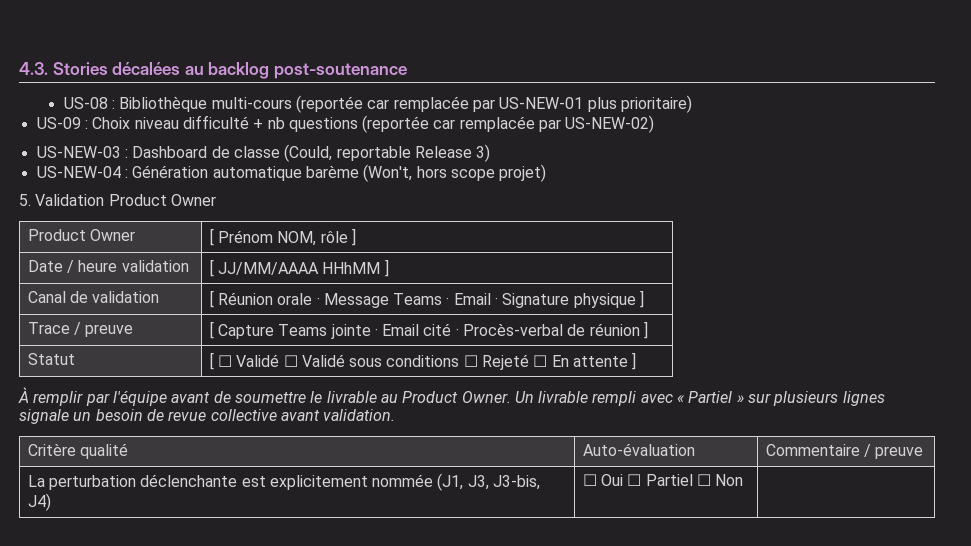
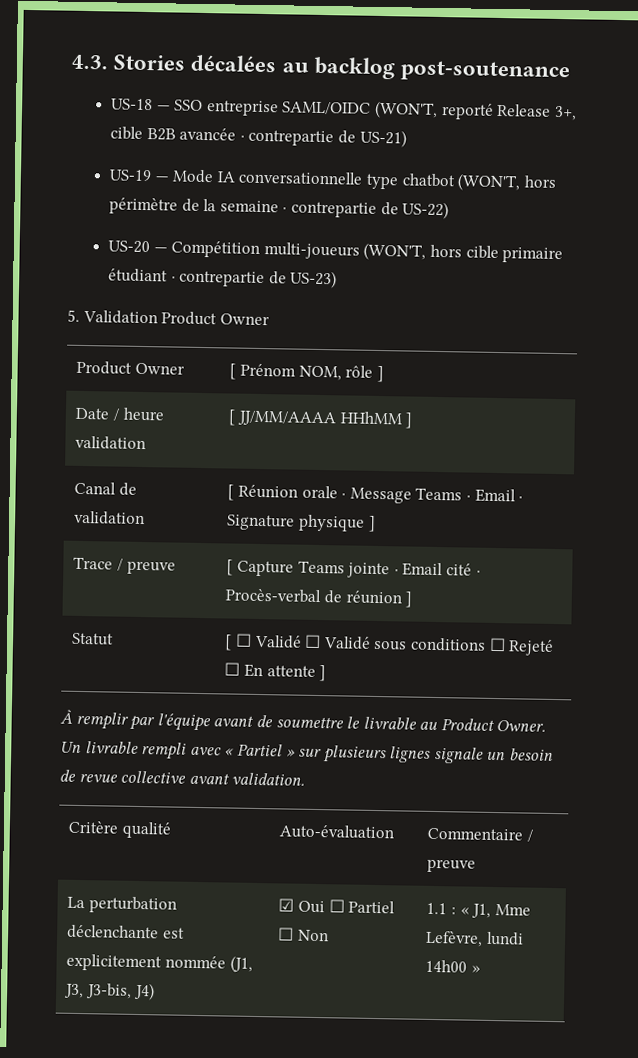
[63,95,692,113] [36,115,655,133] [36,144,491,162] [36,164,547,182] US-08 : Bibliothèque multi-cours (reportée car remplacée par US-NEW-01 plus prioritaire) // US-09 : Choix niveau difficulté + nb questions (reportée car remplacée par US-NEW-02) // US-NEW-03 : Dashboard de classe (Could, reportable Release 3) // US-NEW-04 : Génération automatique barème (Won't, hors scope projet) -> [111,98,577,121] [110,126,407,148] [109,169,557,192] [109,197,450,220] [108,240,564,264] [108,268,338,289] US-18 — SSO entreprise SAML/OIDC (WON'T, reporté Release 3+, cible B2B avancée · contrepartie de US-21) // US-19 — Mode IA conversationnelle type chatbot (WON'T, hors périmètre de la semaine · contrepartie de US-22) // US-20 — Compétition multi-joueurs (WON'T, hors cible primaire étudiant · contrepartie de US-23)
[582,474,597,486] ☐ -> [278,898,295,912] ☑
(744, 480) none -> [426,902,531,918] [425,930,525,947] [425,959,482,973] 1.1 : « J1, Mme Lefèvre, lundi 14h00 »

